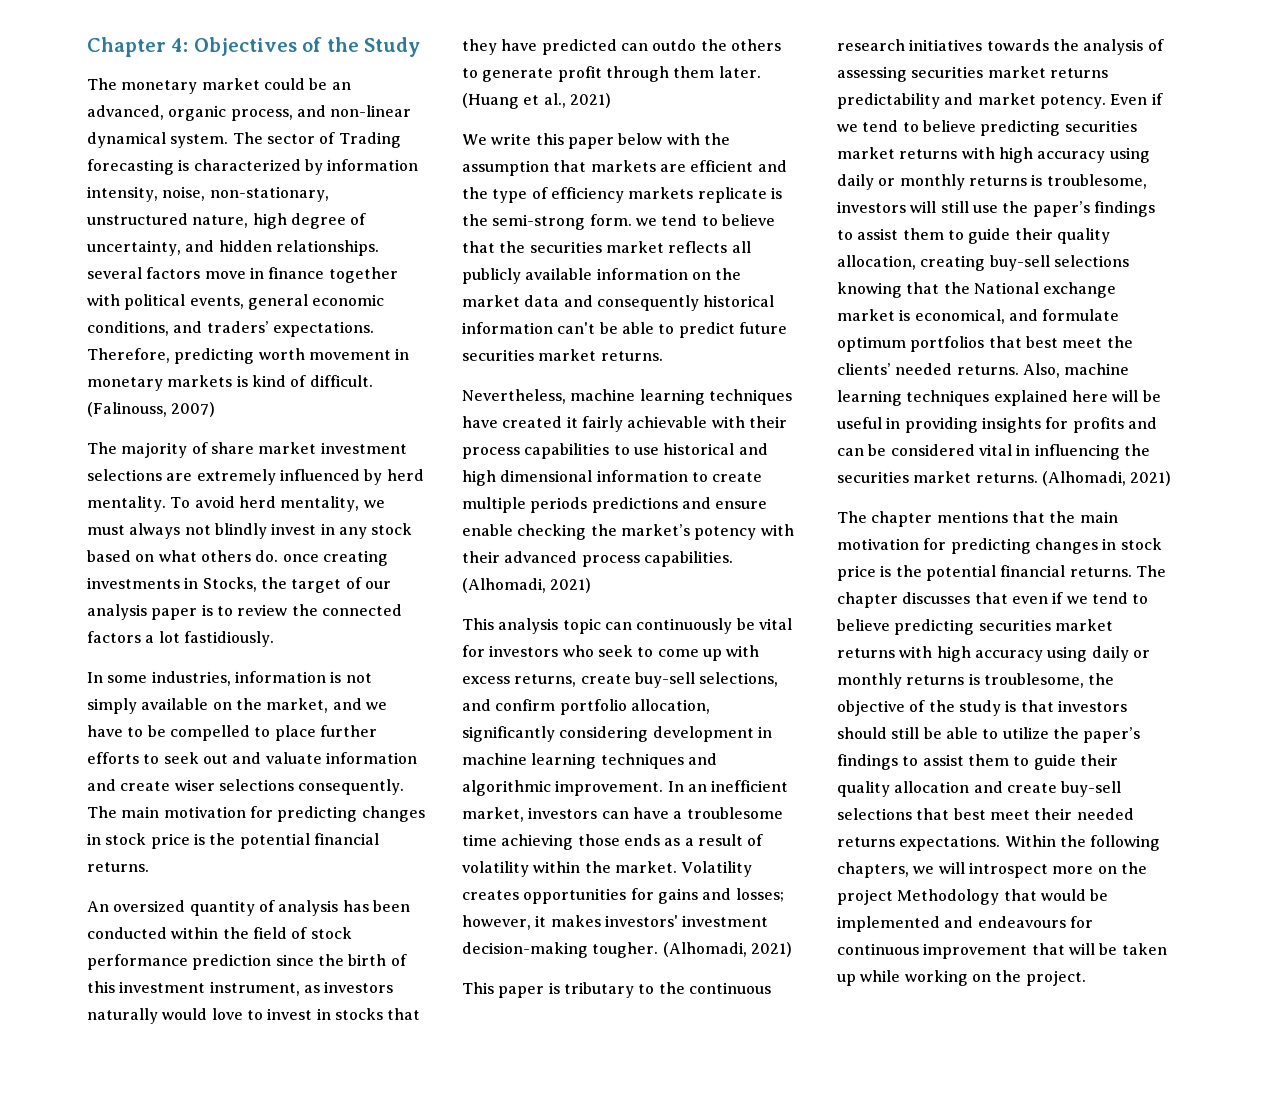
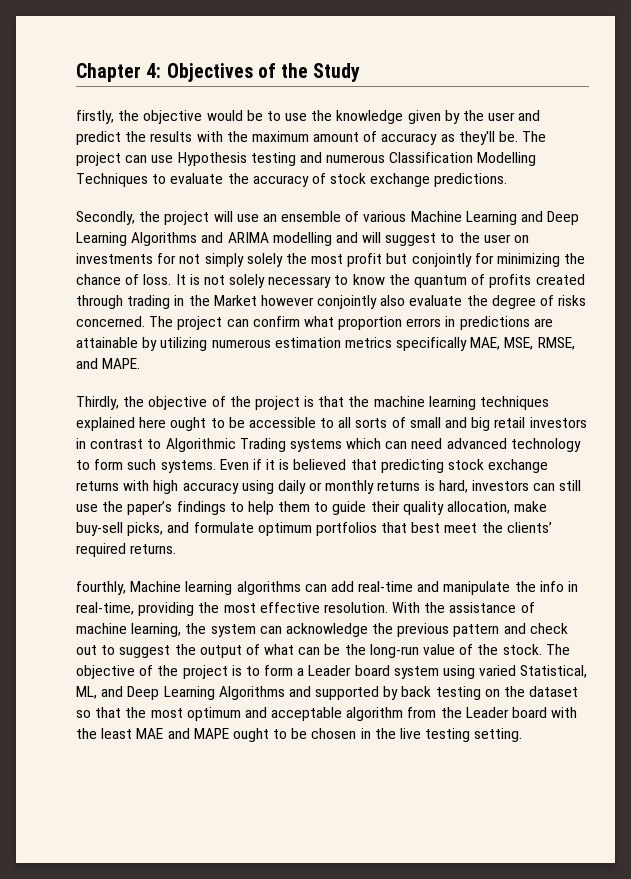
[87,78,351,94] [87,105,412,121] [87,132,401,148] [87,159,419,175] [87,186,329,202] [87,213,367,229] [87,240,379,256] [87,267,398,283] [87,294,385,310] [87,321,374,337] [87,348,410,364] [87,375,373,391] [87,402,216,417] [87,442,407,458] [87,469,424,485] [87,496,385,512] [87,523,413,539] [87,550,388,566] [87,577,391,593] [87,604,402,620] [87,631,274,647] [87,671,372,686] [87,698,387,714] [87,725,377,741] [87,752,417,764] [87,779,405,795] [87,806,425,822] [87,833,379,849] [87,862,149,872] [87,900,410,916] [87,927,352,939] [87,954,407,970] [87,981,394,996] [87,1008,421,1024] [462,39,781,55] [462,66,761,82] [462,93,611,109] [462,133,730,149] [462,160,787,176] [462,187,782,203] [462,214,775,230] [462,241,751,253] [462,268,742,284] [462,295,775,311] [462,322,787,338] [462,349,663,361] [462,389,792,405] [462,416,787,432] [462,443,768,459] [462,470,763,486] [462,497,768,513] [462,524,794,540] [462,551,733,567] [462,578,592,593] [462,618,792,634] [462,645,760,661] [462,672,779,688] [462,699,710,715] [462,726,772,742] [462,753,717,769] [462,780,789,796] [462,807,783,822] [462,834,764,850] [462,861,753,877] [462,888,784,904] [462,915,769,930] [462,942,792,958] [462,982,771,998] [837,39,1164,55] [837,66,1108,82] [837,93,1163,109] [837,120,1137,136] [837,147,895,159] The monetary market could be an advanced, organic process, and non-linear dynamical system. The sector of Trading forecasting is characterized by information intensity, noise, non-stationary, unstructured nature, high degree of uncertainty, and hidden relationships. several factors move in finance together with political events, general economic conditions, and traders’ expectations. Therefore, predicting worth movement in monetary markets is kind of difficult. (Falinouss, 2007) // The majority of share market investment selections are extremely influenced by herd mentality. To avoid herd mentality, we must always not blindly invest in any stock based on what others do. once creating investments in Stocks, the target of our analysis paper is to review the connected factors a lot fastidiously. // In some industries, information is not simply available on the market, and we have to be compelled to place further efforts to seek out and valuate information and create wiser selections consequently. The main motivation for predicting changes in stock price is the potential financial returns. // An oversized quantity of analysis has been conducted within the field of stock performance prediction since the birth of this investment instrument, as investors naturally would love to invest in stocks that they have predicted can outdo the others to generate profit through them later. (Huang et al., 2021) // We write this paper below with the assumption that markets are efficient and the type of efficiency markets replicate is the semi-strong form. we tend to believe that the securities market reflects all publicly available information on the market data and consequently historical information can't be able to predict future securities market returns. // Nevertheless, machine learning techniques have created it fairly achievable with their process capabilities to use historical and high dimensional information to create multiple periods predictions and ensure enable checking the market’s potency with their advanced process capabilities. (Alhomadi, 2021) // This analysis topic can continuously be vital for investors who seek to come up with excess returns, create buy-sell selections, and confirm portfolio allocation, significantly considering development in machine learning techniques and algorithmic improvement. In an inefficient market, investors can have a troublesome time achieving those ends as a result of volatility within the market. Volatility creates opportunities for gains and losses; however, it makes investors' investment decision-making tougher. (Alhomadi, 2021) // This paper is tributary to the continuous research initiatives towards the analysis of assessing securities market returns predictability and market potency. Even if we tend to believe predicting securities market -> [76,110,541,124] [76,131,547,145] [76,152,537,166] [76,173,508,187] [76,211,580,225] [76,232,530,246] [76,253,586,267] [76,274,585,288] [76,295,587,309] [76,316,553,330] [76,337,575,351] [76,358,141,369] [76,396,550,410] [76,417,587,431] [76,438,581,452] [76,459,549,473] firstly, the objective would be to use the knowledge given by the user and predict the results with the maximum amount of accuracy as they'll be. The project can use Hypothesis testing and numerous Classification Modelling Techniques to evaluate the accuracy of stock exchange predictions. // Secondly, the project will use an ensemble of various Machine Learning and Deep Learning Algorithms and ARIMA modelling and will suggest to the user on investments for not simply solely the most profit but conjointly for minimizing the chance of loss. It is not solely necessary to know the quantum of profits created through trading in the Market however conjointly also evaluate the degree of risks concerned. The project can confirm what proportion errors in predictions are attainable by utilizing numerous estimation metrics specifically MAE, MSE, RMSE, and MAPE. // Thirdly, the objective of the project is that the machine learning techniques explained here ought to be accessible to all sorts of small and big retail investors in contrast to Algorithmic Trading systems which can need advanced technology to form such systems. Even if it is believed that predicting stock exchange
[1046,174,1147,189] [837,201,937,213] troublesome, investors will -> [438,480,556,493] hard, investors can
[857,228,899,240] assist -> [247,501,274,515] help
[920,255,1129,271] [837,282,1117,298] [837,309,1005,324] creating buy-sell selections knowing that the National exchange market is economical, -> [514,501,548,512] [76,522,164,536] make buy-sell picks,
[895,363,1130,378] [837,390,1161,406] [837,417,1157,433] [837,444,1150,460] [837,471,1172,486] [837,511,1118,527] [837,538,1162,554] [837,565,1166,581] [837,592,1149,608] [837,619,1113,635] [837,646,1150,662] [837,673,1115,689] [837,700,1127,716] [837,727,1141,743] [837,754,1118,770] [837,781,1122,797] [837,808,1134,820] [837,835,1161,851] [837,862,1147,878] [837,889,1109,905] [837,916,1093,932] [837,943,1167,959] [837,970,1086,986] needed returns. Also, machine learning techniques explained here will be useful in providing insights for profits and can be considered vital in influencing the securities market returns. (Alhomadi, 2021) // The chapter mentions that the main motivation for predicting changes in stock price is the potential financial returns. The chapter discusses that even if we tend to believe predicting securities market returns with high accuracy using daily or monthly returns is troublesome, the objective of the study is that investors should still be able to utilize the paper’s findings to assist them to guide their quality allocation and create buy-sell selections that best meet their needed returns expectations. Within the following chapters, we will introspect more on the project Methodology that would be implemented and endeavours for continuous improvement that will be taken up while working on the project. -> [76,543,177,557] [76,581,579,595] [76,602,535,616] [76,623,568,637] [76,644,570,658] [76,665,588,679] [76,686,579,700] [76,707,578,721] [76,728,523,742] required returns. // fourthly, Machine learning algorithms can add real-time and manipulate the info in real-time, providing the most effective resolution. With the assistance of machine learning, the system can acknowledge the previous pattern and check out to suggest the output of what can be the long-run value of the stock. The objective of the project is to form a Leader board system using varied Statistical, ML, and Deep Learning Algorithms and supported by back testing on the dataset so that the most optimum and acceptable algorithm from the Leader board with the least MAE and MAPE ought to be chosen in the live testing setting.

